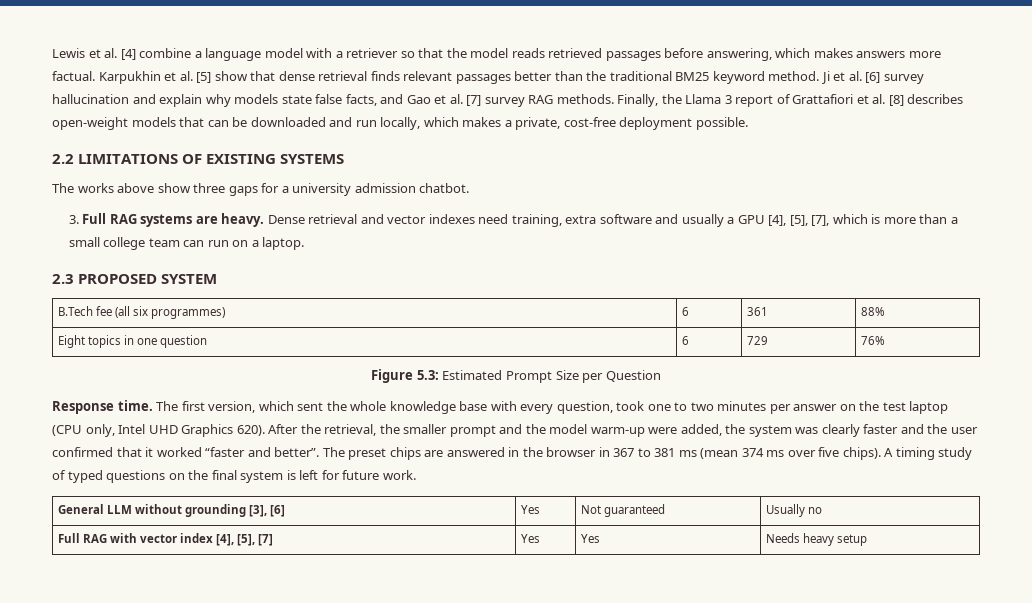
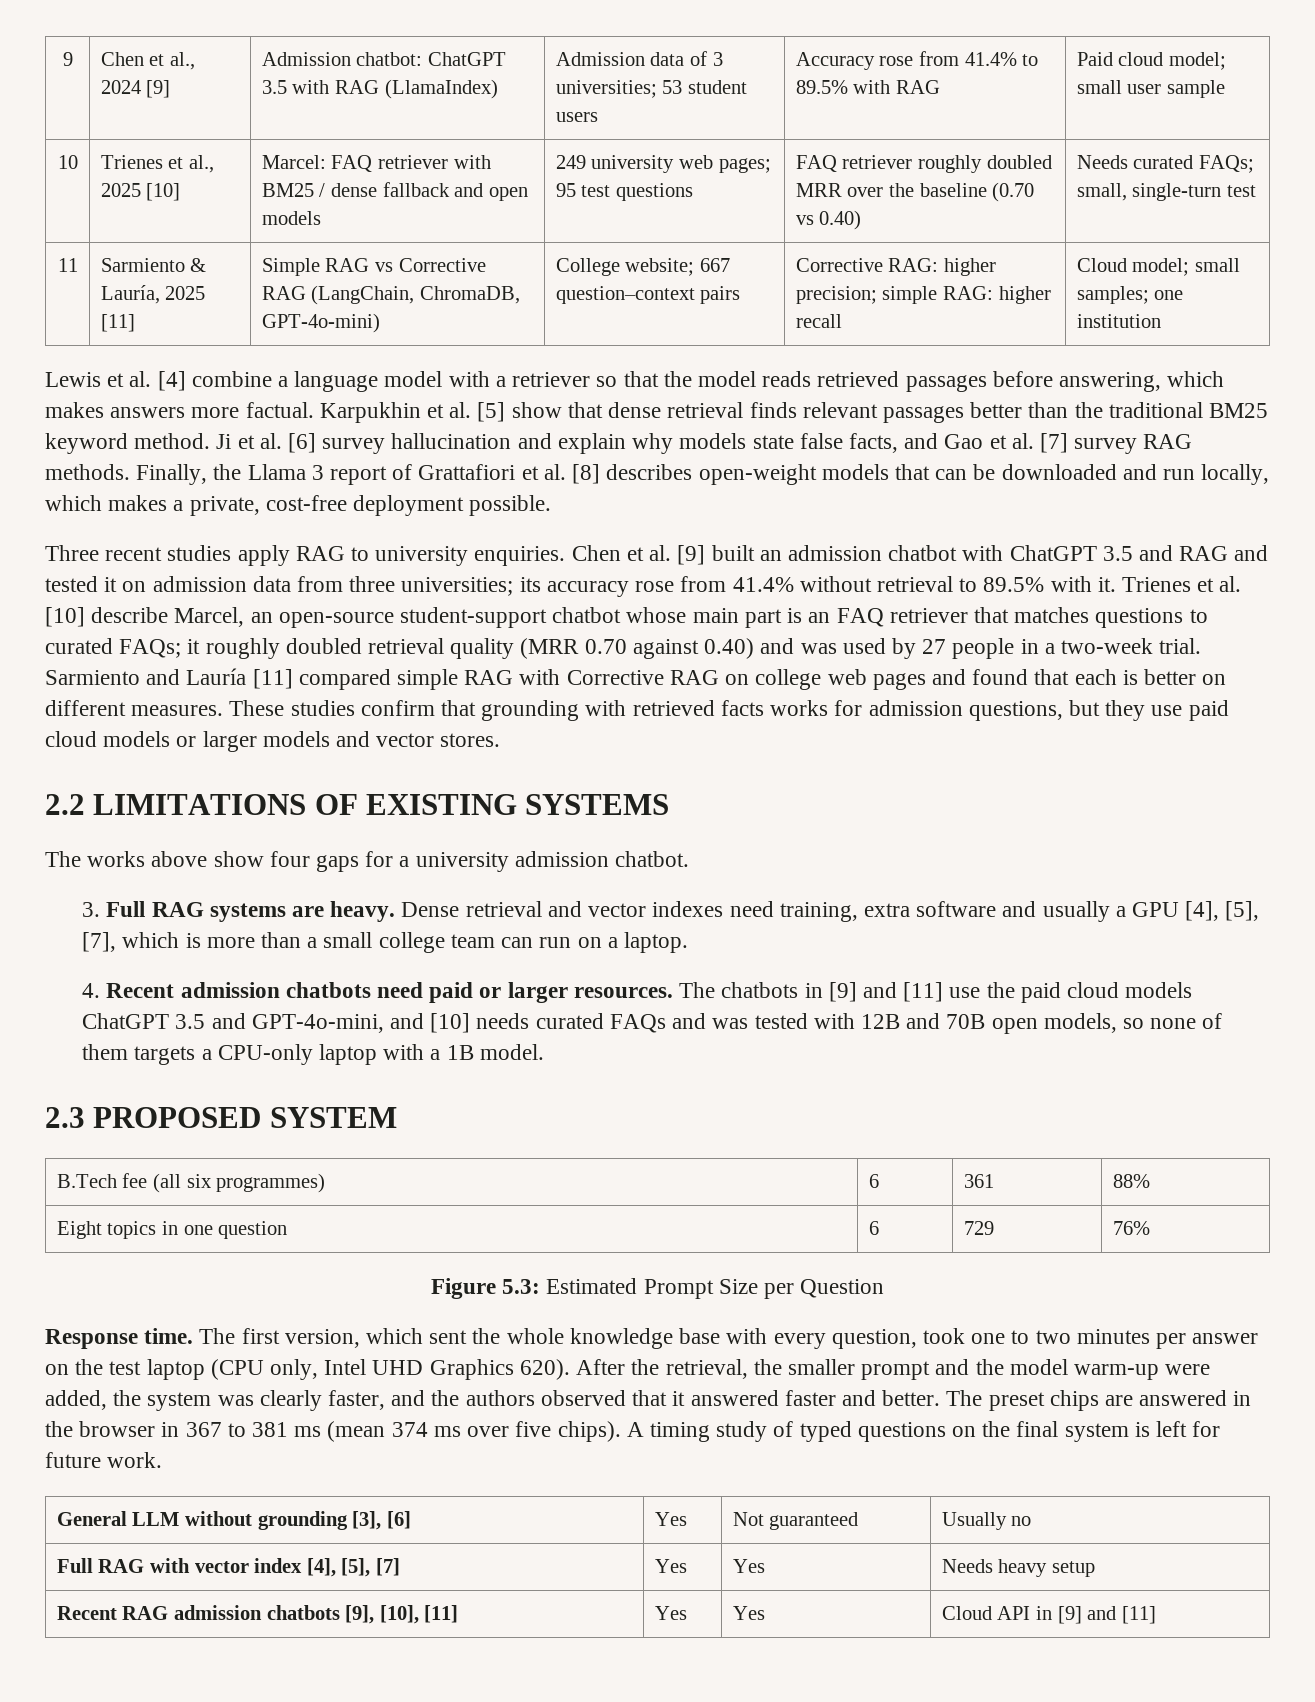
(52, 53) none -> [62,52,73,66] [100,52,195,70] [100,80,171,98] [261,52,506,66] [261,79,498,99] [555,51,723,66] [555,80,747,98] [555,112,598,122] [795,51,1039,70] [795,80,940,94] [1076,52,1226,70] [1076,80,1225,98] [57,155,78,169] [100,155,214,173] [100,183,181,201] [261,155,491,172] [261,182,528,201] [261,211,321,225] [555,155,771,173] [555,183,693,201] [795,155,1052,173] [795,182,1035,202] [795,210,862,230] [1076,155,1254,173] [1076,183,1256,201] [57,258,78,272] [100,258,207,272] [100,285,206,304] [100,314,135,332] [261,258,486,276] [261,285,520,305] [261,313,380,333] [555,258,730,276] [555,286,741,304] [795,258,996,276] [795,286,1051,304] [795,314,842,328] [1076,258,1240,276] [1076,286,1184,304] [1076,314,1161,328] 9 | Chen et al., 2024 [9] | Admission chatbot: ChatGPT 3.5 with RAG (LlamaIndex) | Admission data of 3 universities; 53 student users | Accuracy rose from 41.4% to 89.5% with RAG | Paid cloud model; small user sample // 10 | Trienes et al., 2025 [10] | Marcel: FAQ retriever with BM25 / dense fallback and open models | 249 university web pages; 95 test questions | FAQ retriever roughly doubled MRR over the baseline (0.70 vs 0.40) | Needs curated FAQs; small, single-turn test // 11 | Sarmiento & Lauría, 2025 [11] | Simple RAG vs Corrective RAG (LangChain, ChromaDB, GPT-4o-mini) | College website; 667 question–context pairs | Corrective RAG: higher precision; simple RAG: higher recall | Cloud model; small samples; one institution //
(748, 123) none -> [45,545,1269,566] [45,576,1242,597] [45,607,1208,628] [45,638,1202,659] [45,668,1227,690] [45,700,1229,721] [45,731,501,752] // Three recent studies apply RAG to university enquiries. Chen et al. [9] built an admission chatbot with ChatGPT 3.5 and RAG and tested it on admission data from three universities; its accuracy rose from 41.4% without retrieval to 89.5% with it. Trienes et al. [10] describe Marcel, an open-source student-support chatbot whose main part is an FAQ retriever that matches questions to curated FAQs; it roughly doubled retrieval quality (MRR 0.70 against 0.40) and was used by 27 people in a two-week trial. Sarmiento and Lauría [11] compared simple RAG with Corrective RAG on college web pages and found that each is better on different measures. These studies confirm that grounding with retrieved facts works for admission questions, but they use paid cloud models or larger models and vector stores.
[193,183,226,193] three -> [269,851,310,867] four
(305, 243) none -> [82,982,1193,1003] [82,1013,1223,1034] [82,1044,544,1065] // 4. Recent admission chatbots need paid or larger resources. The chatbots in [9] and [11] use the paid cloud models ChatGPT 3.5 and GPT-4o-mini, and [10] needs curated FAQs and was tested with 12B and 70B open models, so none of them targets a CPU-only laptop with a 1B model.
[863,424,978,434] [52,447,320,457] faster and the user confirmed that it worked “faster and better”. -> [328,1390,941,1410] faster, and the authors observed that it answered faster and better.
(867, 540) none -> [56,1605,459,1624] [654,1606,687,1620] [732,1606,765,1620] [941,1606,1156,1624] // Recent RAG admission chatbots [9], [10], [11] | Yes | Yes | Cloud API in [9] and [11]

